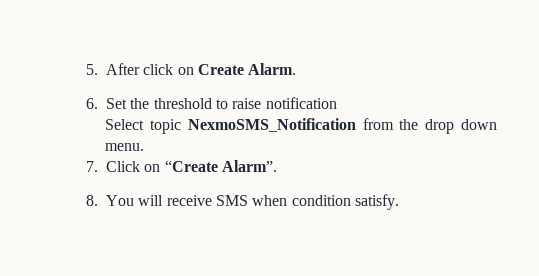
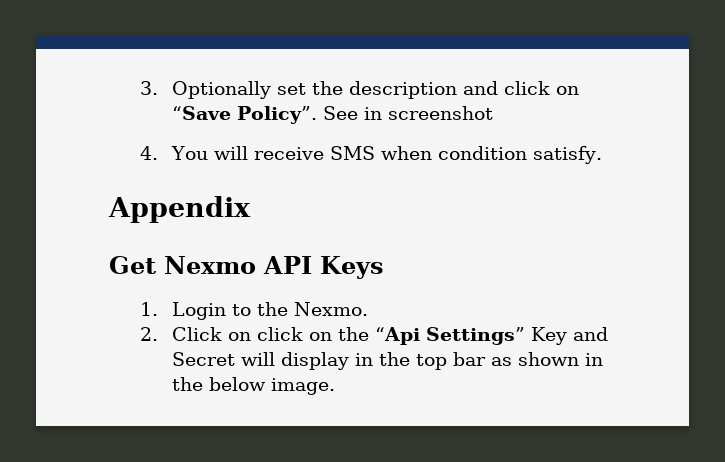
[86,63,297,75] [86,97,337,109] [105,118,497,134] [105,143,145,151] [86,160,278,172] [86,195,99,206] 5. After click on Create Alarm. // 6. Set the threshold to raise notification // Select topic NexmoSMS_Notification from the drop down menu. // 7. Click on “Create Alarm”. // 8. -> [140,81,579,99] [171,106,493,124] [140,146,159,160] 3. Optionally set the description and click on “Save Policy”. See in screenshot // 4.
(400, 202) none -> [108,196,251,223] [109,256,384,279] [140,302,368,320] [140,327,608,345] [171,352,603,370] [171,377,335,395] // Appendix // Get Nexmo API Keys // 1. Login to the Nexmo. // 2. Click on click on the “Api Settings” Key and Secret will display in the top bar as shown in the below image.

